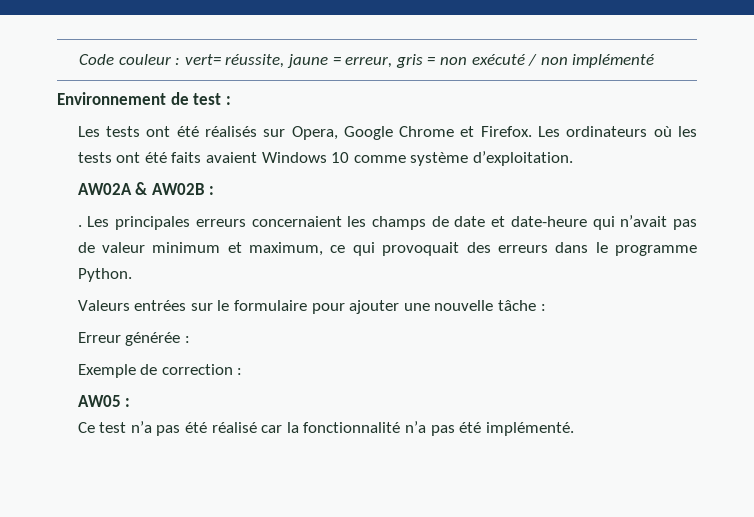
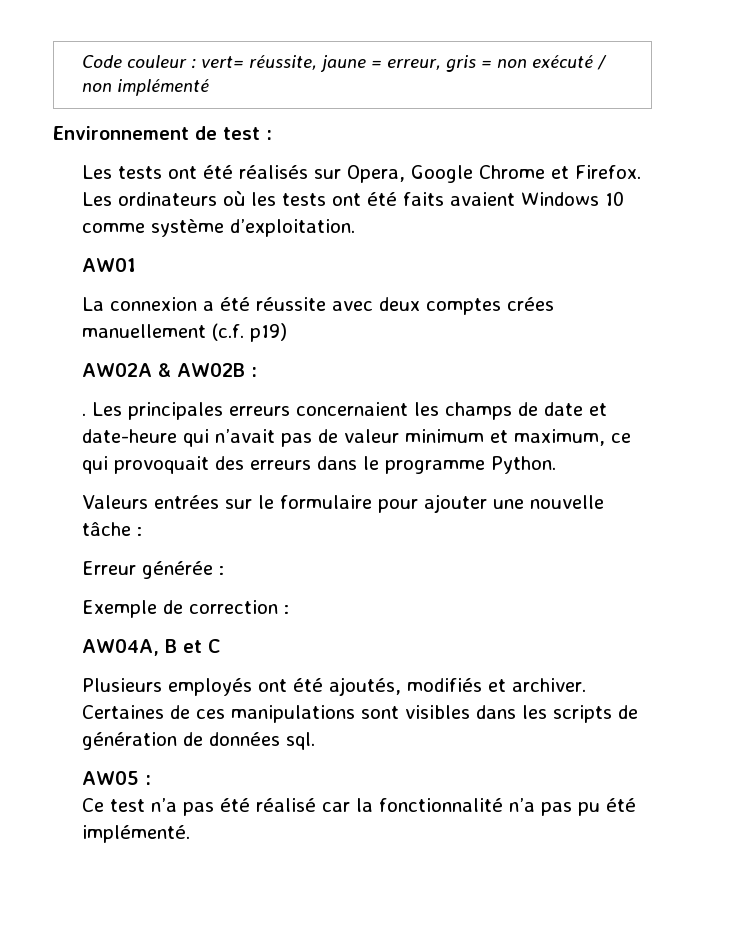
(573, 158) none -> [81,258,136,272] [81,297,554,315] [81,323,287,342] // AW01 // La connexion a été réussite avec deux comptes crées manuellement (c.f. p19)
(243, 371) none -> [81,639,220,656] [81,677,586,696] [81,705,638,723] [81,732,315,750] // AW04A, B et C // Plusieurs employés ont été ajoutés, modifiés et archiver. Certaines de ces manipulations sont visibles dans les scripts de génération de données sql.
(455, 430) none -> [577,802,600,816] pu

